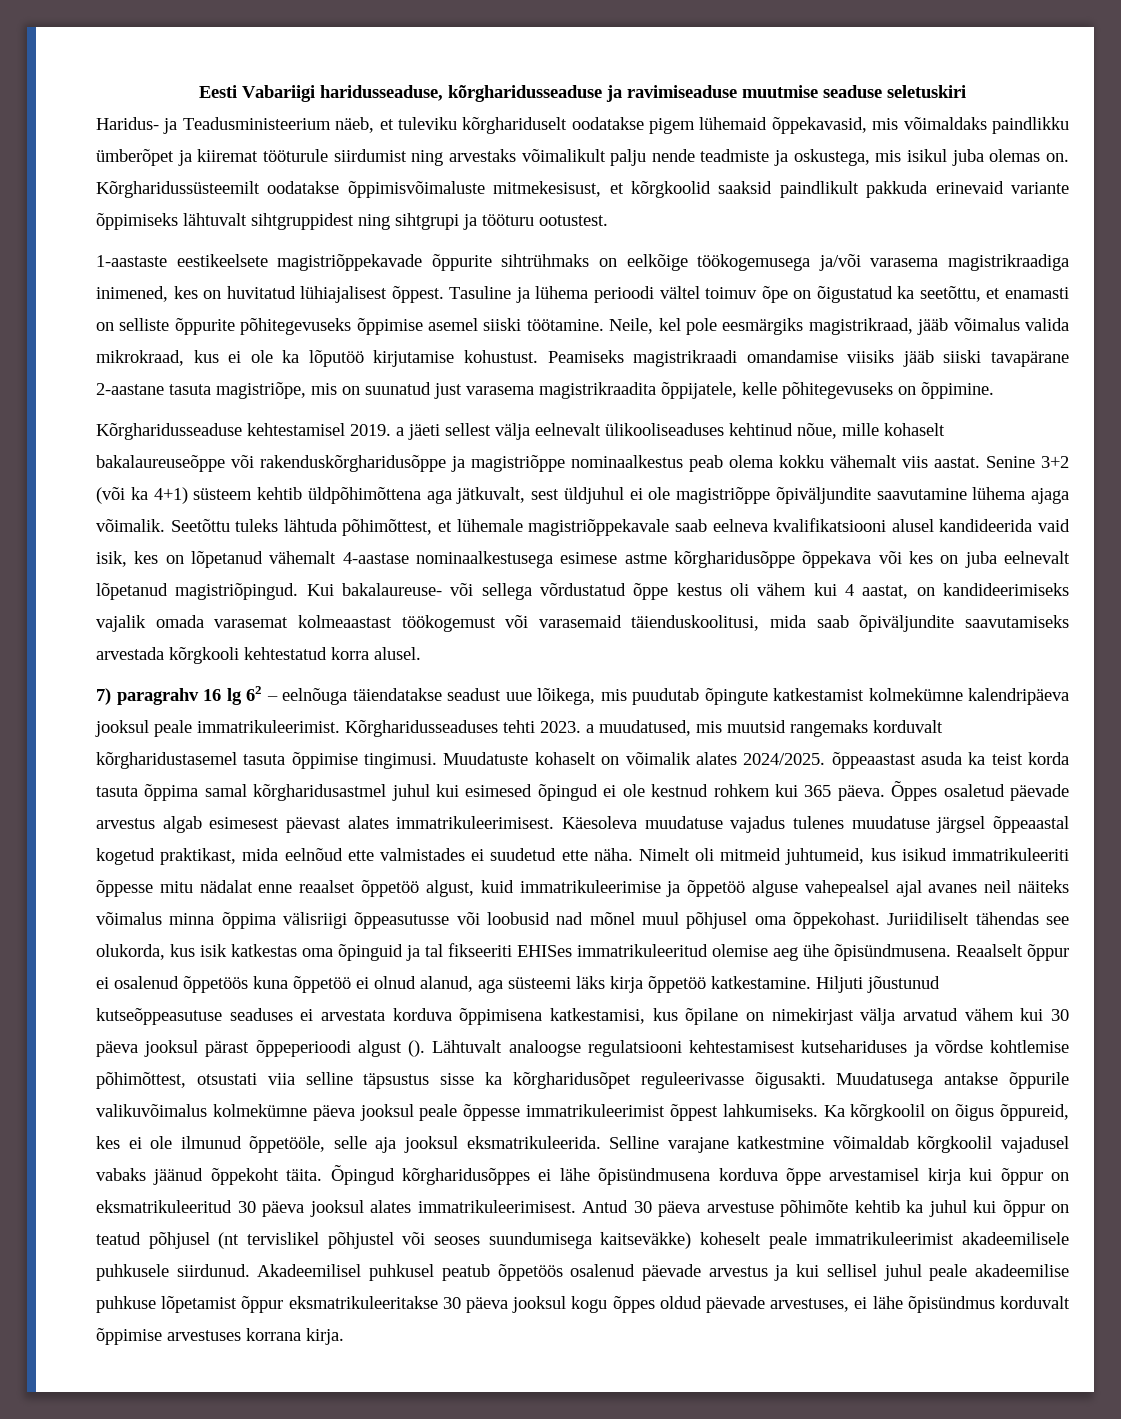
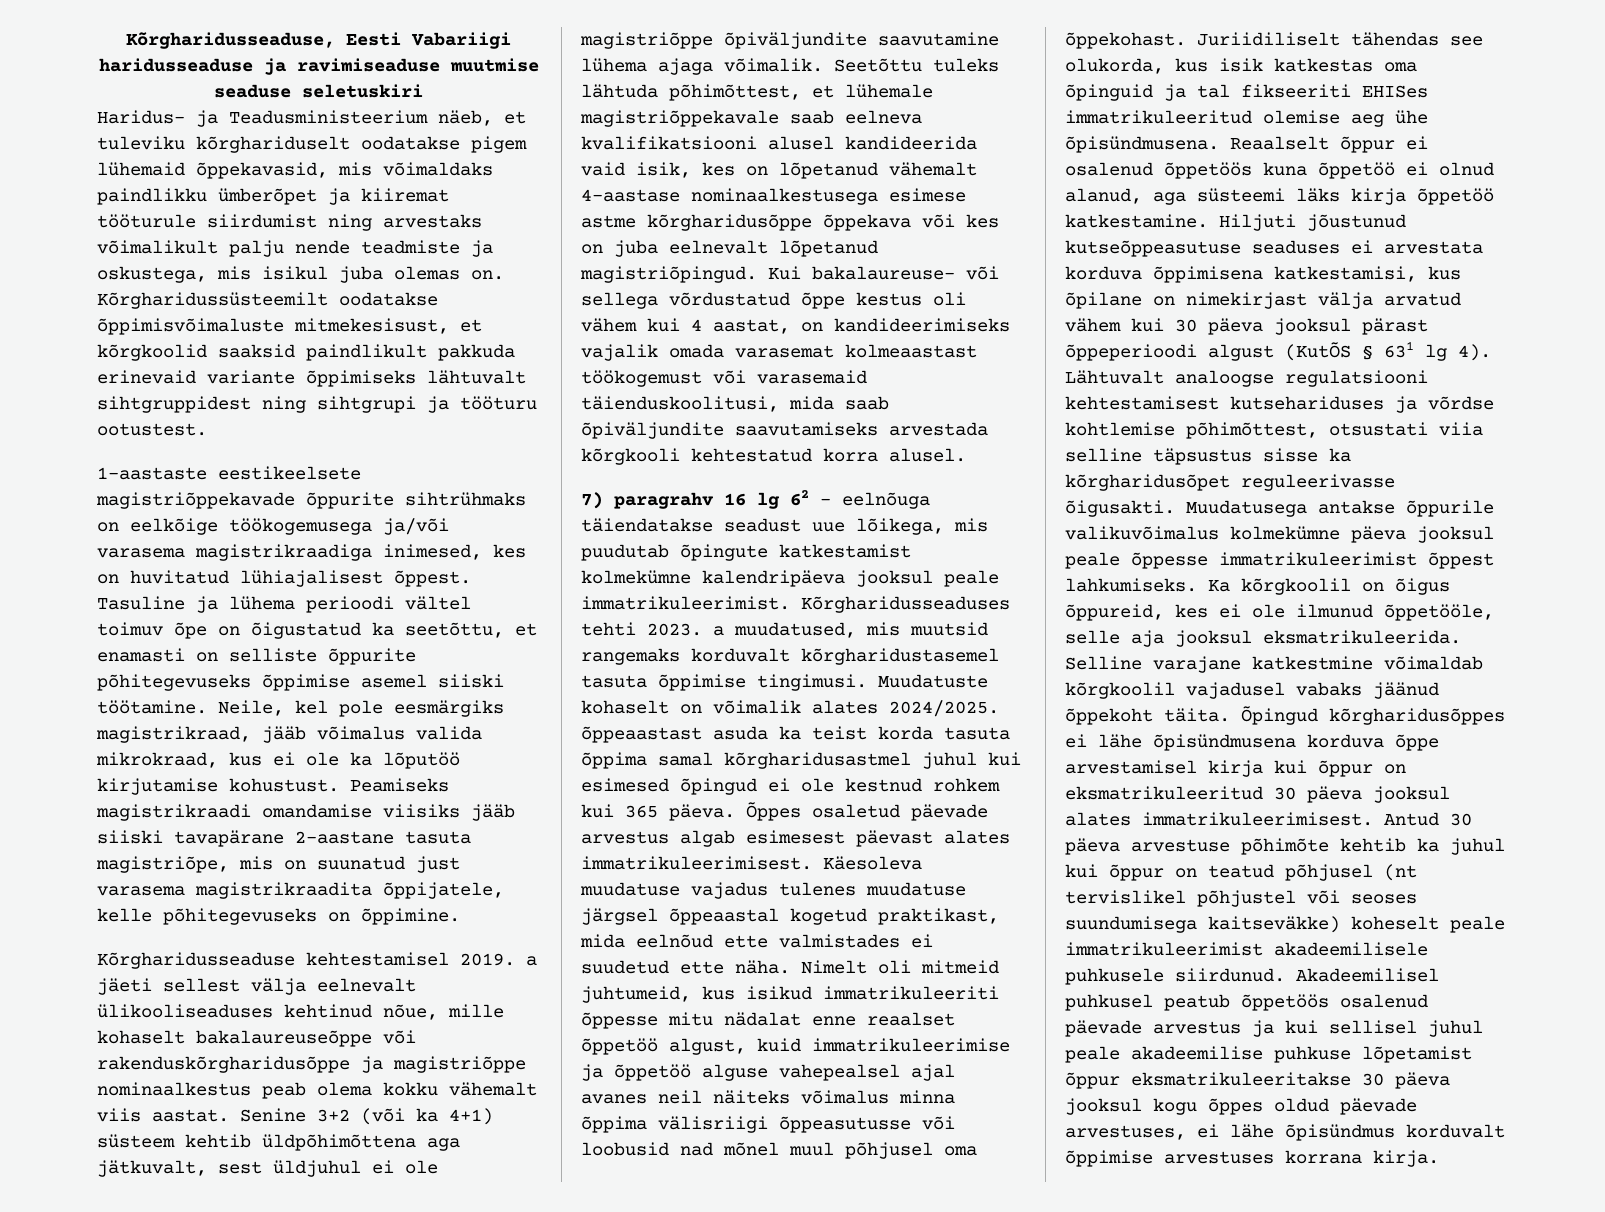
(199, 91) none -> [126,32,335,49] Kõrgharidusseaduse,
[320,85,602,102] haridusseaduse, kõrgharidusseaduse -> [98,58,253,72] haridusseaduse
[96,286,168,302] inimened, -> [383,544,482,560] inimesed,
[408,1040,426,1057] (). -> [1285,341,1491,361] (KutÕS § 631 lg 4).

